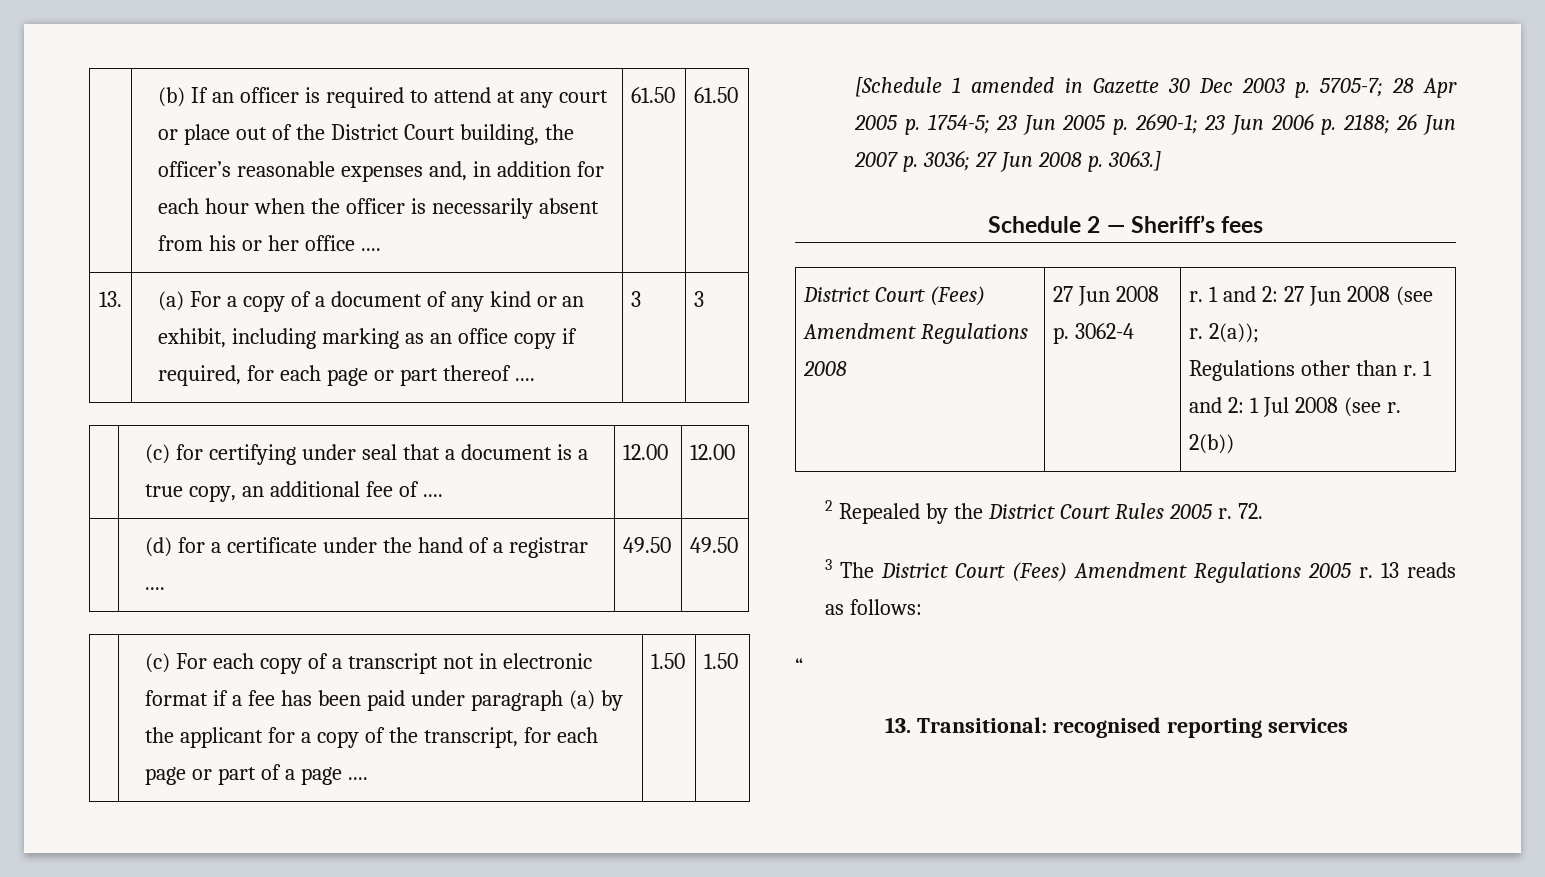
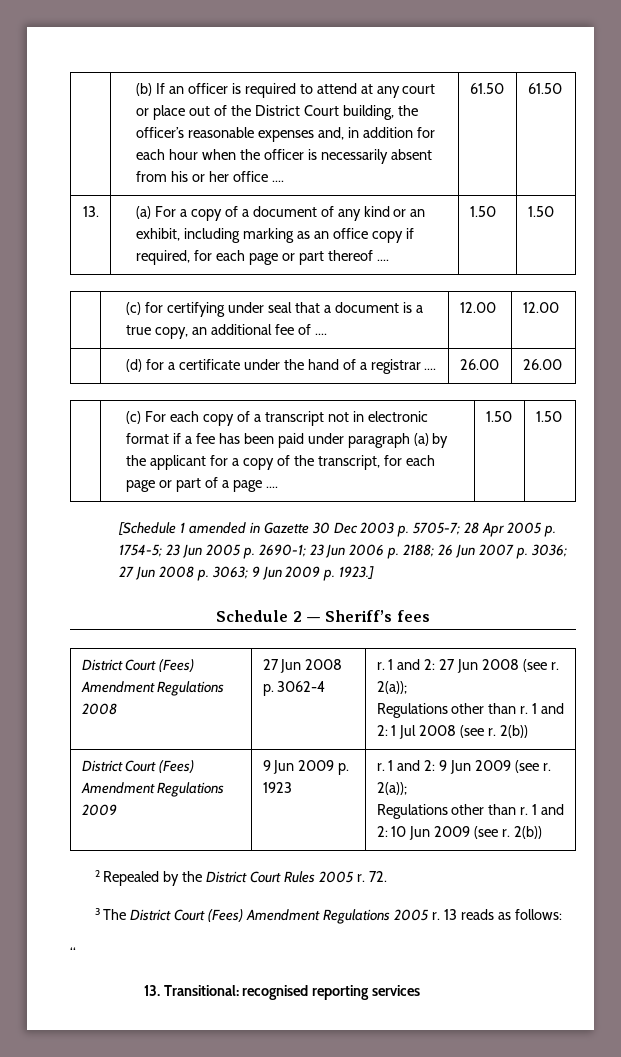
[631,291,642,307] [694,291,705,307] 3 | 3 -> [469,206,496,217] [527,206,554,217] 1.50 | 1.50
[623,537,672,553] [690,537,739,553] 49.50 | 49.50 -> [459,359,499,370] [522,359,562,370] 26.00 | 26.00
[1107,150,1161,171] 3063.] -> [211,566,375,581] 3063; 9 Jun 2009 p. 1923.]
(1235, 444) none -> [81,760,195,773] [80,782,225,797] [81,804,117,816] [262,760,350,775] [262,782,292,793] [376,760,551,774] [376,782,407,795] [376,804,565,819] [376,826,543,840] // District Court (Fees) Amendment Regulations 2009 | 9 Jun 2009 p. 1923 | r. 1 and 2: 9 Jun 2009 (see r. 2(a)); // Regulations other than r. 1 and 2: 10 Jun 2009 (see r. 2(b))

